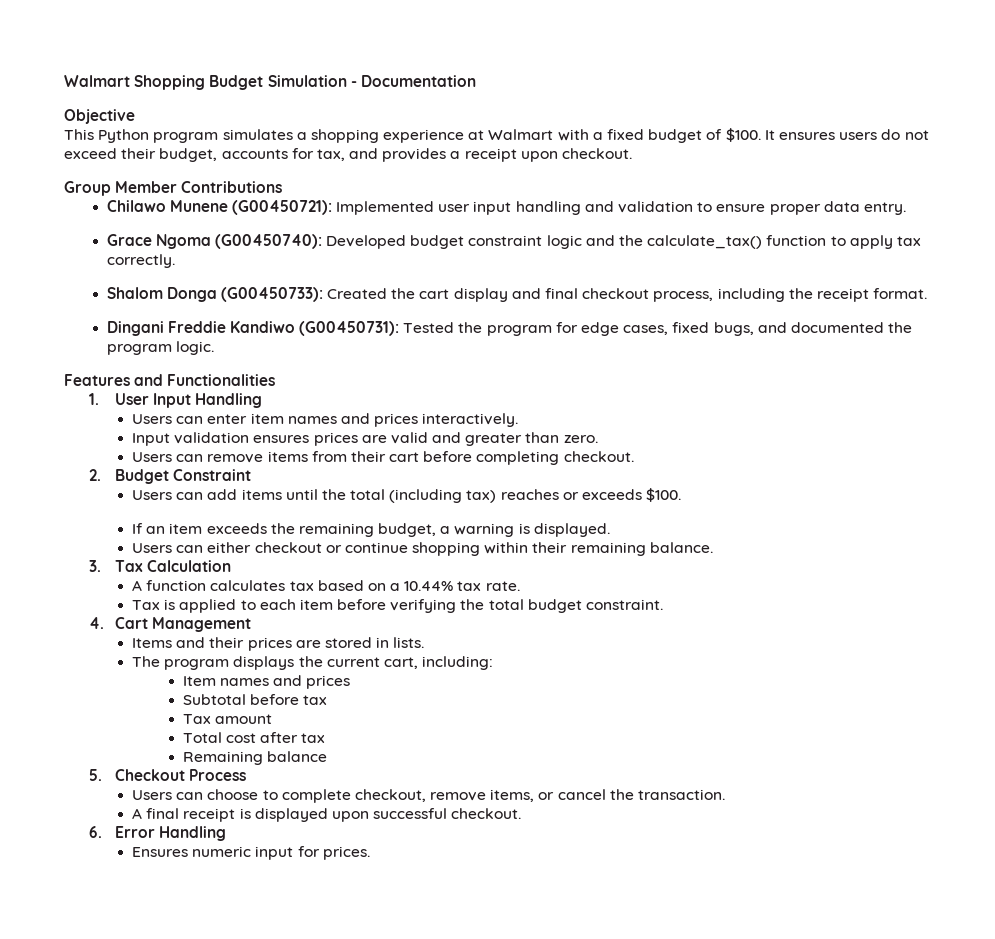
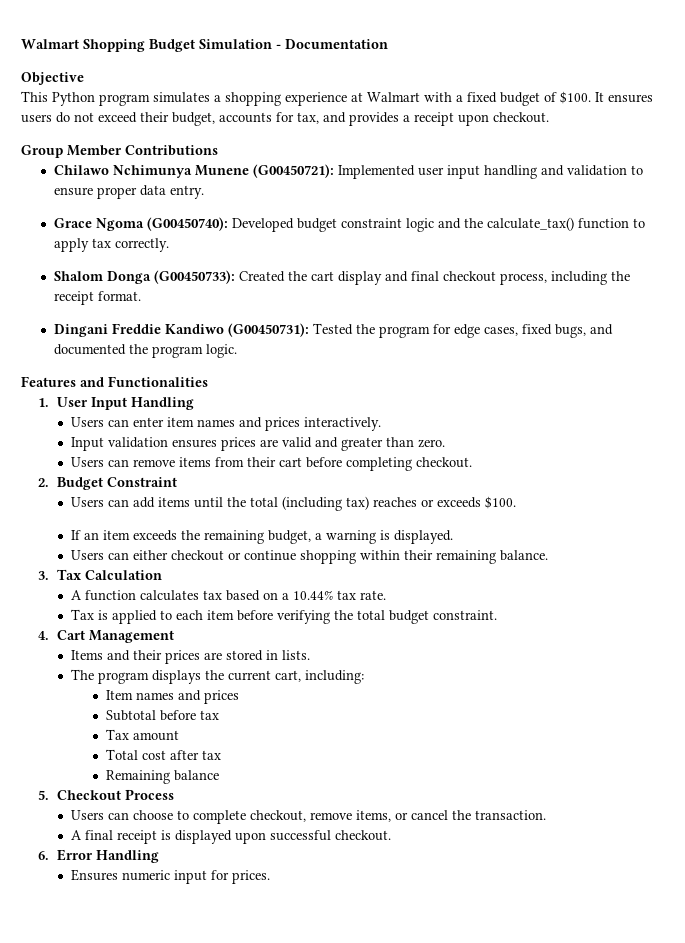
(166, 206) none -> [113,165,193,178] Nchimunya

